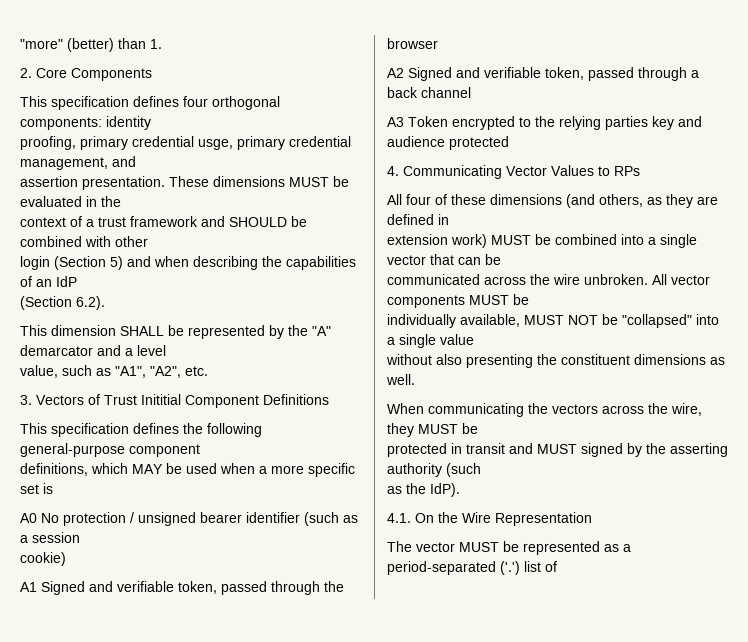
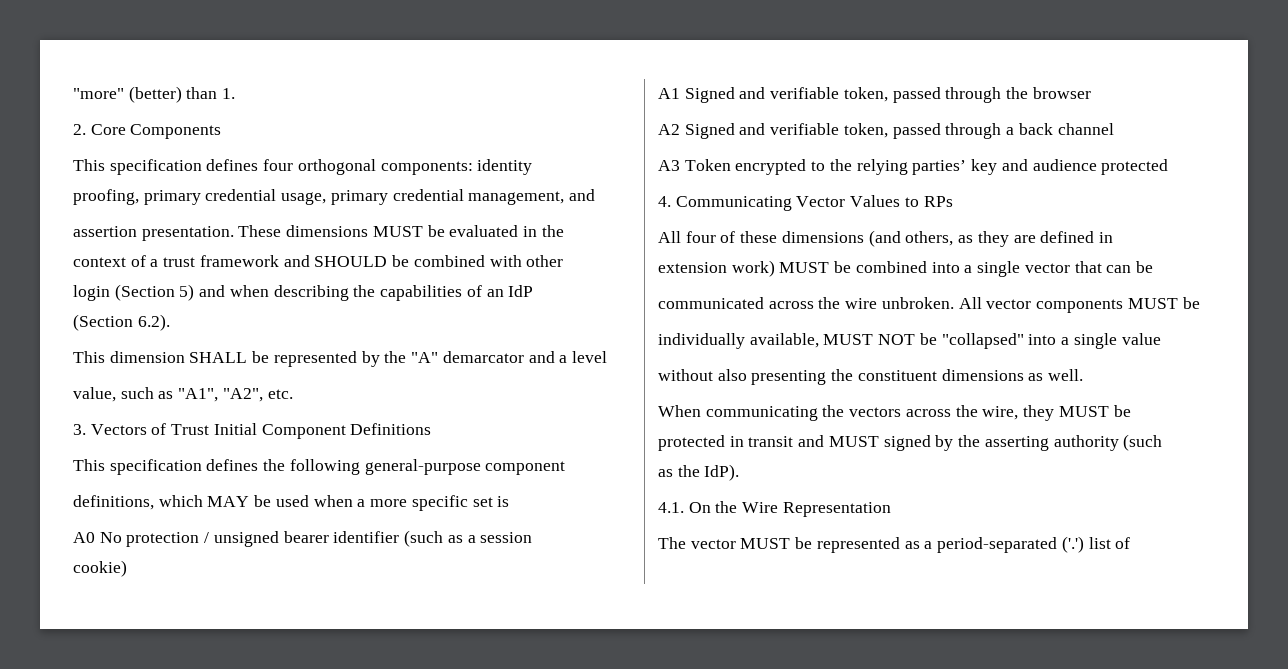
[198,139,233,150] usge, -> [281,192,327,205] usage,
[141,394,181,405] Inititial -> [213,423,257,435] Initial
[605,116,648,130] parties -> [912,160,967,175] parties’

